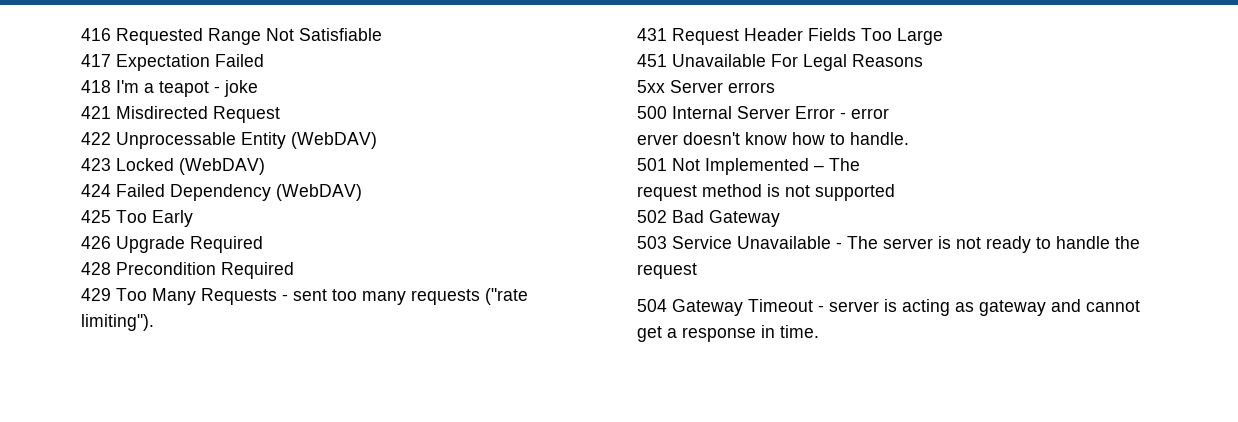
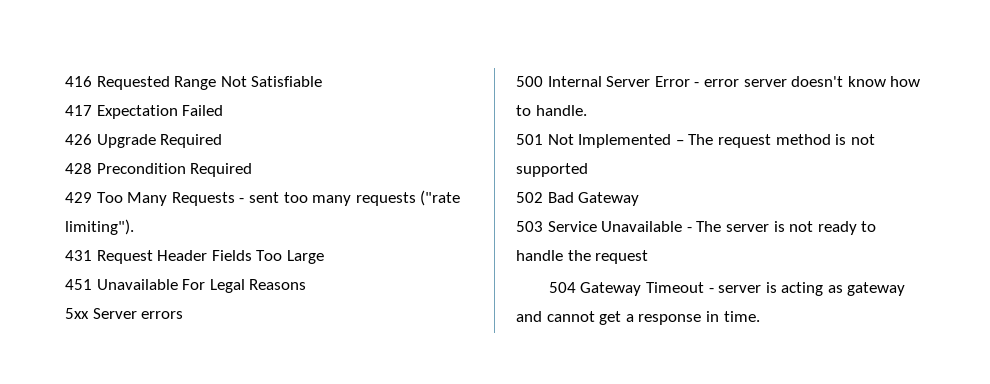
[81,80,258,97] [81,106,280,123] [81,132,377,149] [81,158,265,175] [81,184,362,201] [81,210,193,227] // 418 I'm a teapot - joke // 421 Misdirected Request // 422 Unprocessable Entity (WebDAV) // 423 Locked (WebDAV) // 424 Failed Dependency (WebDAV) // 425 Too Early -> (224, 110) none
[637,134,678,145] // erver -> [743,79,787,87] server
(860, 164) // -> (714, 139) none

